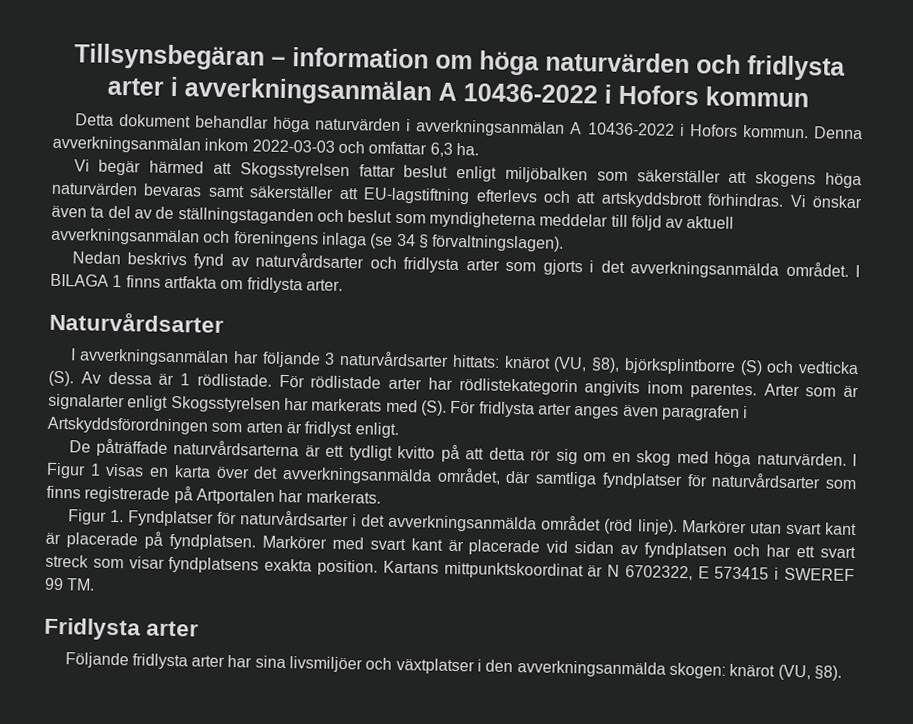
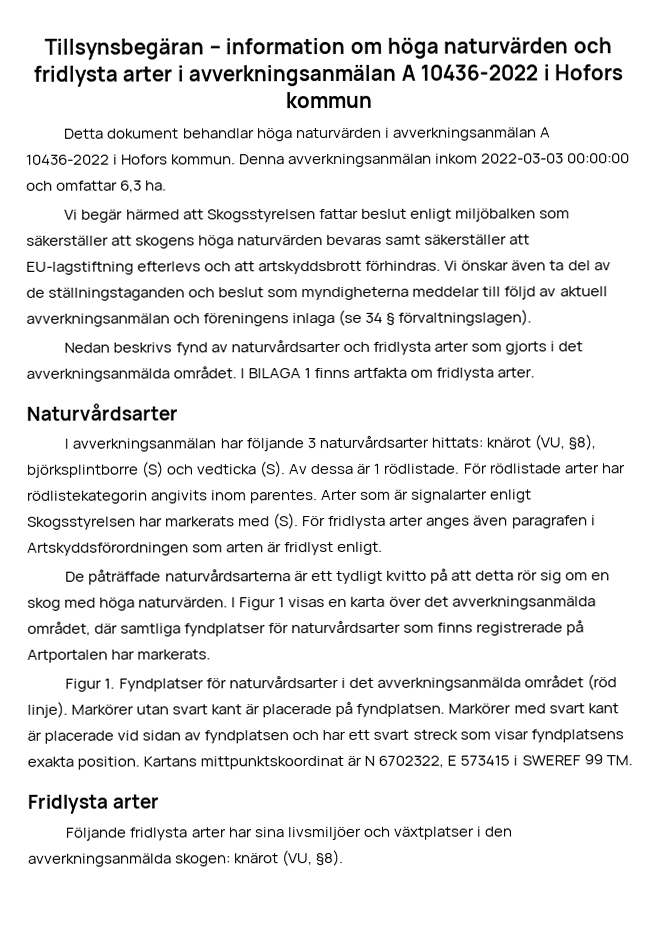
(335, 146) none -> [567,153,631,164] 00:00:00

